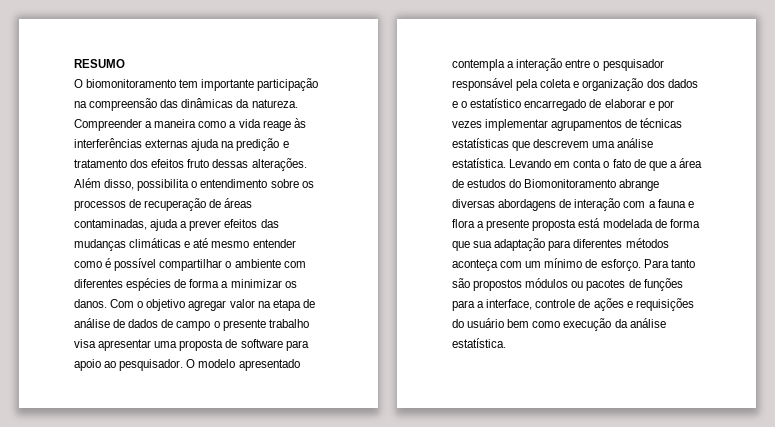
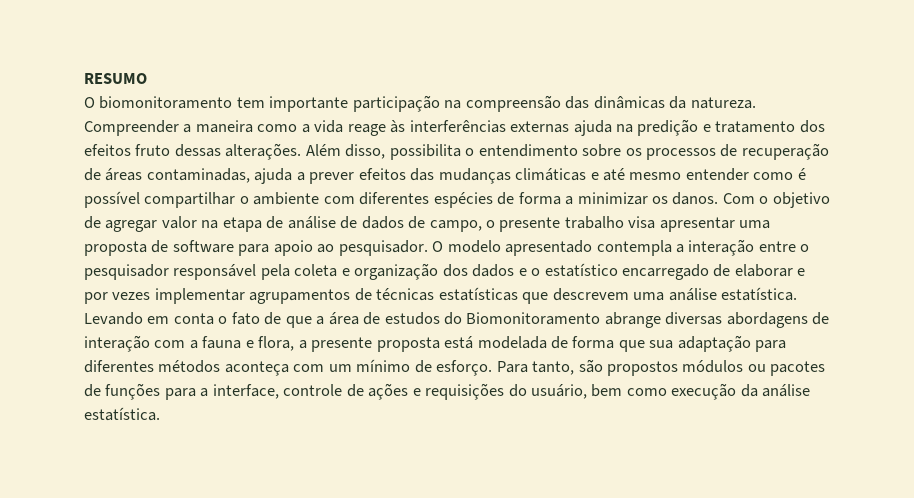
(186, 305) none -> [84,216,101,229] de
[176,321,211,331] campo -> [429,220,482,232] campo,
[452,219,475,228] flora -> [258,336,295,351] flora,
[670,259,695,268] tanto -> [532,361,575,375] tanto,
[467,318,505,328] usuário -> [531,384,588,399] usuário,

